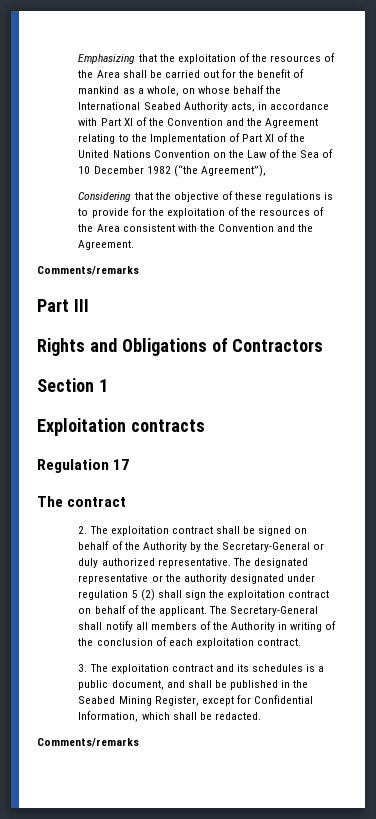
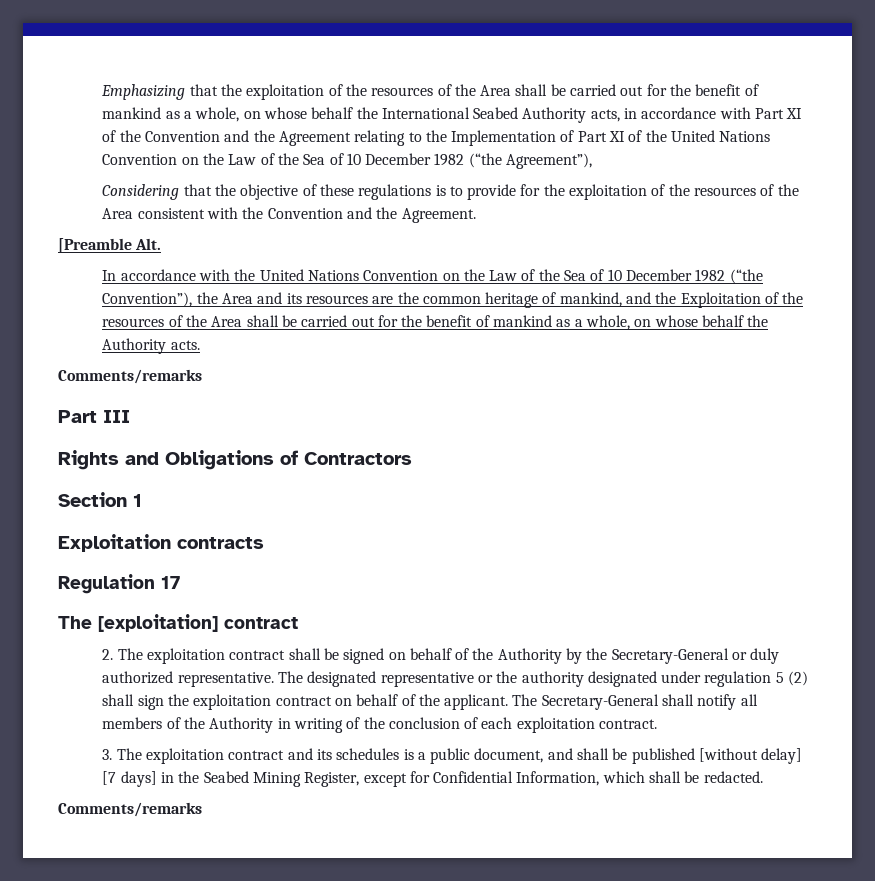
(135, 245) none -> [58,238,162,253] [102,269,763,284] [102,292,804,308] [102,315,769,330] [102,338,200,354] // [Preamble Alt. // In accordance with the United Nations Convention on the Law of the Sea of 10 December 1982 (“the Convention”), the Area and its resources are the common heritage of mankind, and the Exploitation of the resources of the Area shall be carried out for the benefit of mankind as a whole, on whose behalf the Authority acts.
(63, 501) none -> [98,614,218,632] [exploitation]
(278, 685) none -> [699,748,803,764] [102,771,157,787] [without delay] [7 days]

